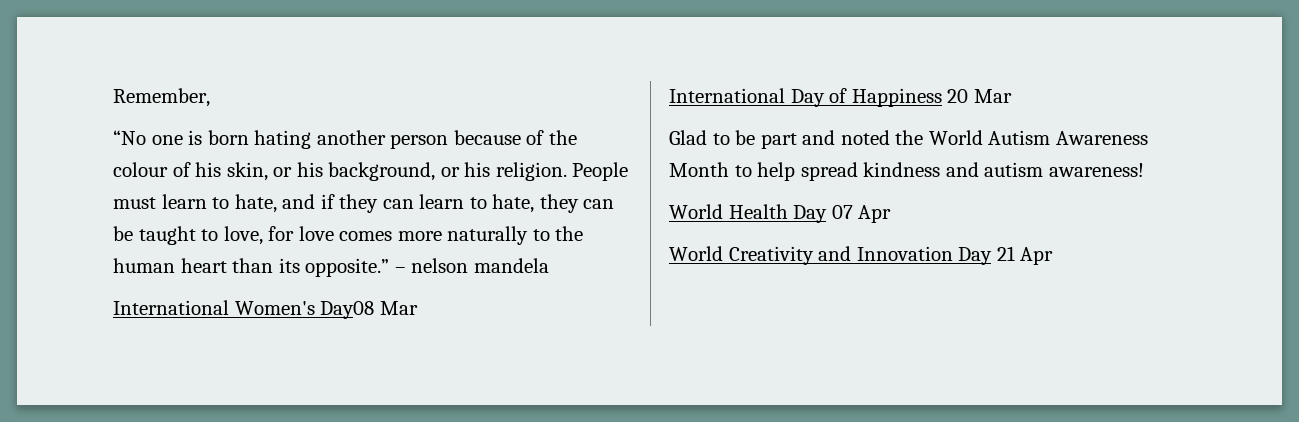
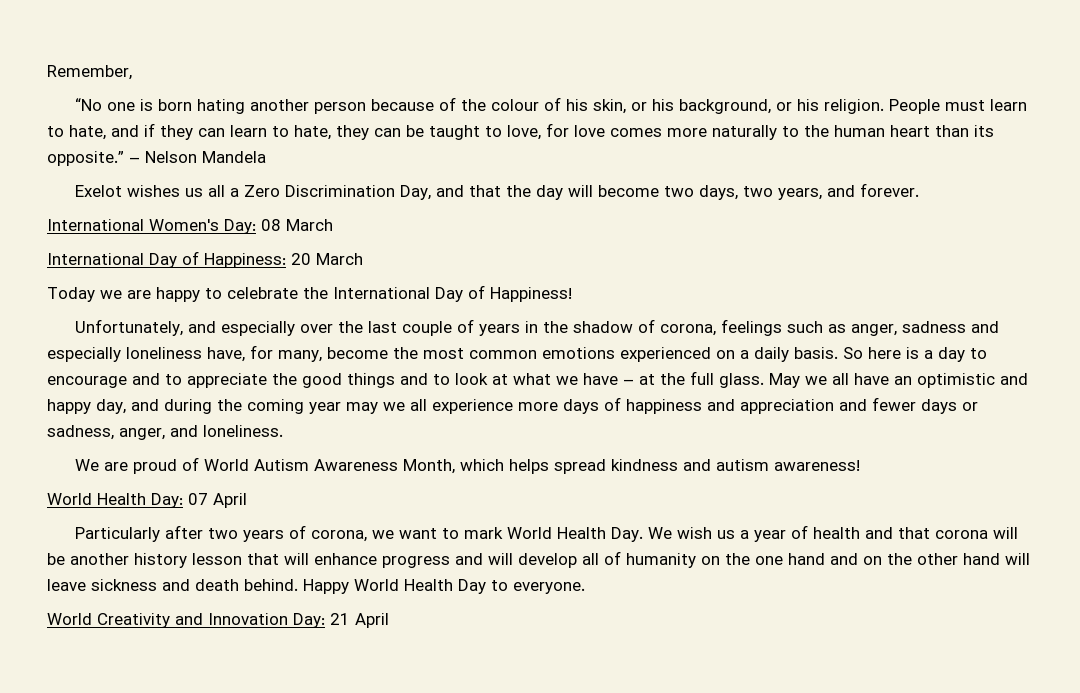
[411,258,549,273] nelson mandela -> [145,151,266,163] [74,183,919,200] Nelson Mandela // Exelot wishes us all a Zero Discrimination Day, and that the day will become two days, two years, and forever.
[320,301,418,319] [669,88,1012,107] [669,130,1148,149] [669,162,796,181] Day08 Mar // International Day of Happiness 20 Mar // Glad to be part and noted the World Autism Awareness Month to help -> [224,219,333,234] [47,251,363,268] [47,285,572,302] [74,319,999,336] [47,345,987,362] [47,371,1028,388] [47,397,978,414] [47,425,283,440] [74,457,549,474] Day: 08 March // International Day of Happiness: 20 March // Today we are happy to celebrate the International Day of Happiness! // Unfortunately, and especially over the last couple of years in the shadow of corona, feelings such as anger, sadness and especially loneliness have, for many, become the most common emotions experienced on a daily basis. So here is a day to encourage and to appreciate the good things and to look at what we have – at the full glass. May we all have an optimistic and happy day, and during the coming year may we all experience more days of happiness and appreciation and fewer days or sadness, anger, and loneliness. // We are proud of World Autism Awareness Month, which helps
[793,205,892,223] Day 07 Apr -> [151,493,247,508] [74,525,1018,542] [47,551,1030,568] [47,579,585,594] Day: 07 April // Particularly after two years of corona, we want to mark World Health Day. We wish us a year of health and that corona will be another history lesson that will enhance progress and will develop all of humanity on the one hand and on the other hand will leave sickness and death behind. Happy World Health Day to everyone.
[958,246,1054,265] Day 21 Apr -> [293,613,389,628] Day: 21 April

